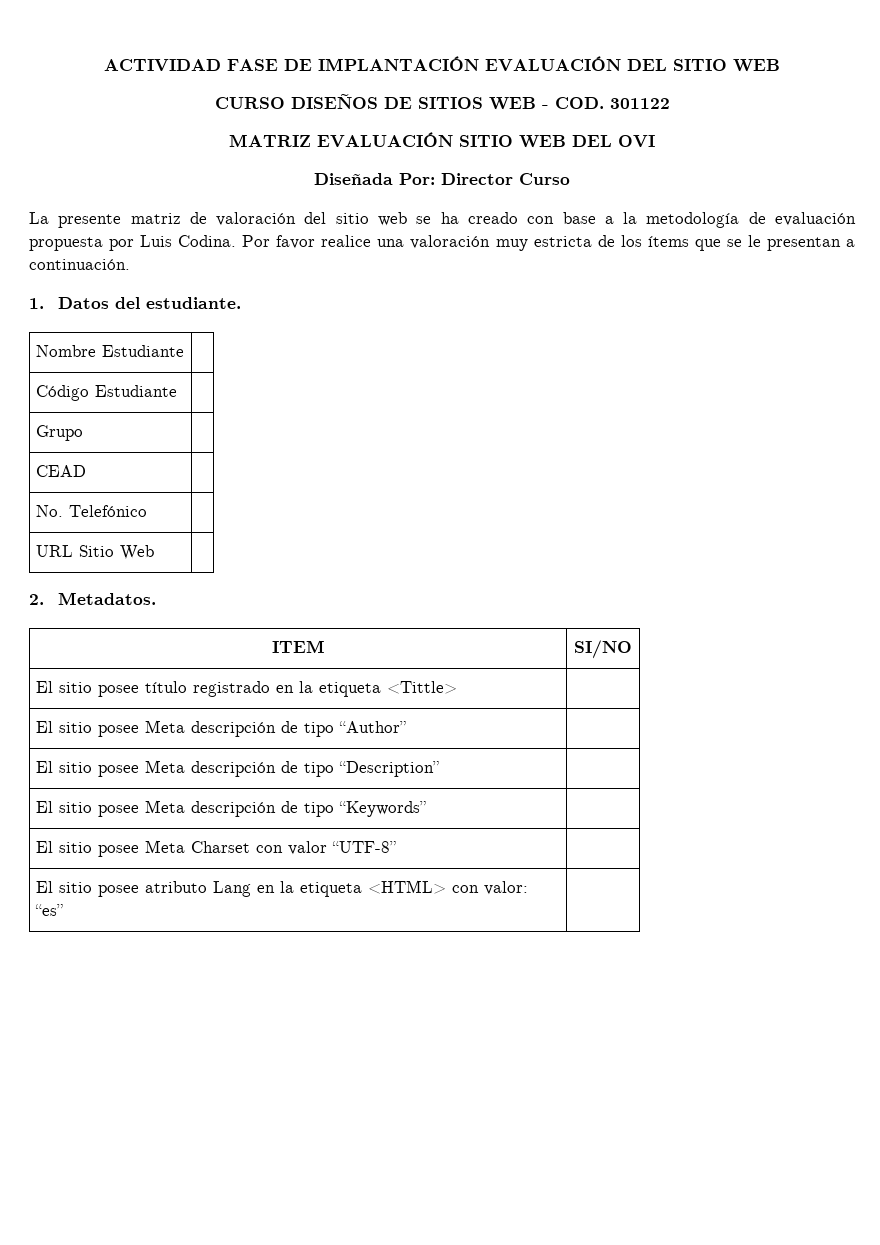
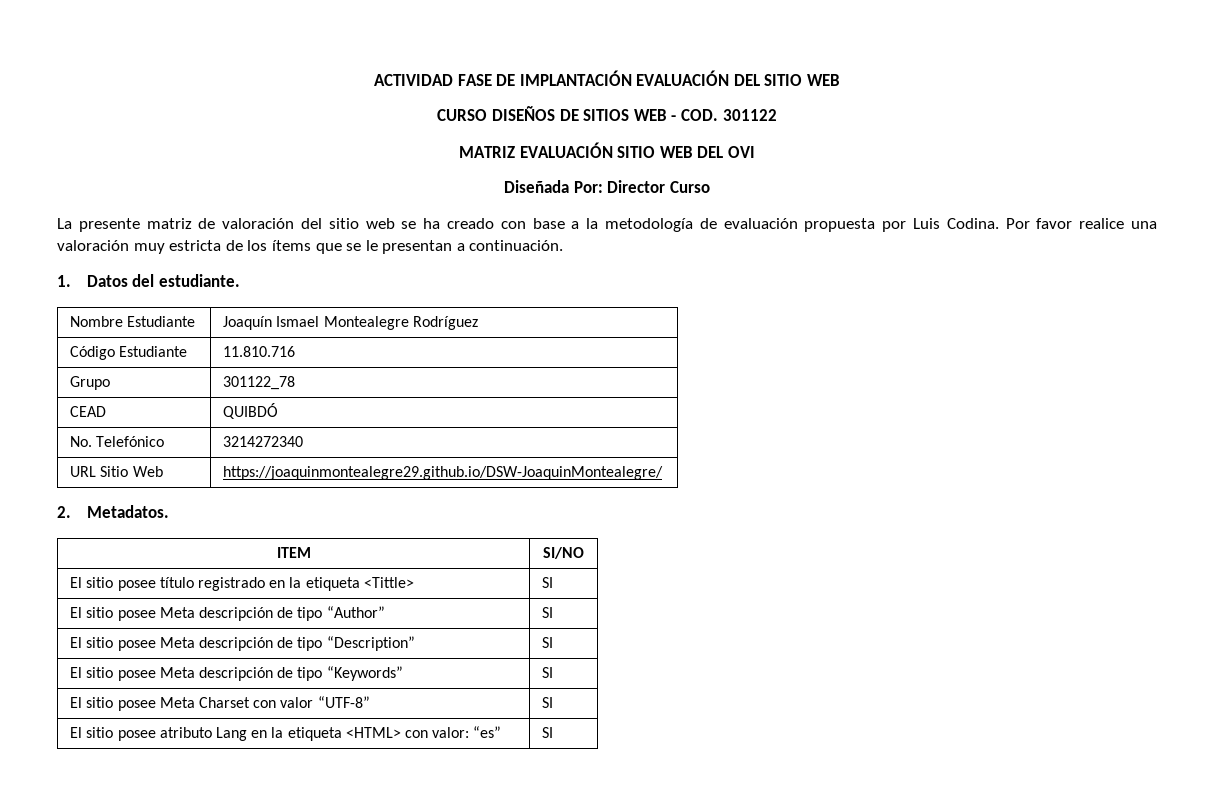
(184, 351) none -> [223,316,478,330] Joaquín Ismael Montealegre Rodríguez
(177, 391) none -> [223,346,296,357] 11.810.716
(83, 433) none -> [223,376,296,390] 301122_78
(86, 471) none -> [223,403,279,419] QUIBDÓ
(147, 511) none -> [223,436,304,447] 3214272340
(154, 552) none -> [223,466,664,480] https://joaquinmontealegre29.github.io/DSW-JoaquinMontealegre/
(457, 687) none -> [542,577,554,588] SI
(406, 727) none -> [542,607,554,618] SI
(439, 769) none -> [542,637,554,648] SI
(426, 809) none -> [542,667,554,678] SI
(396, 847) none -> [542,697,554,708] SI
(63, 910) none -> [542,727,554,738] SI

